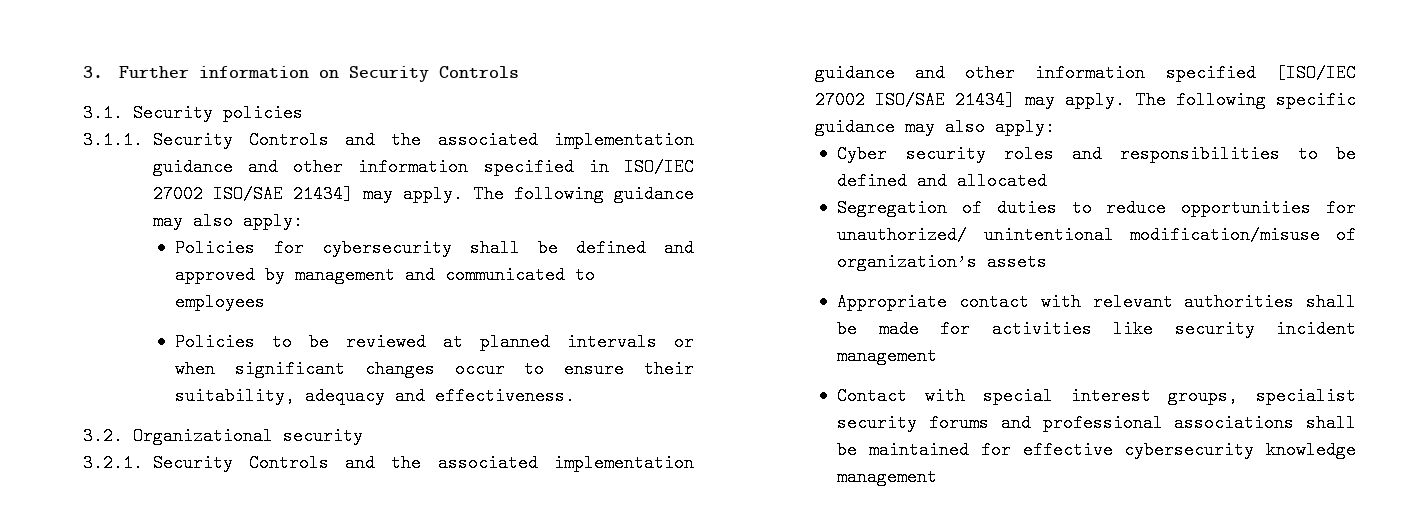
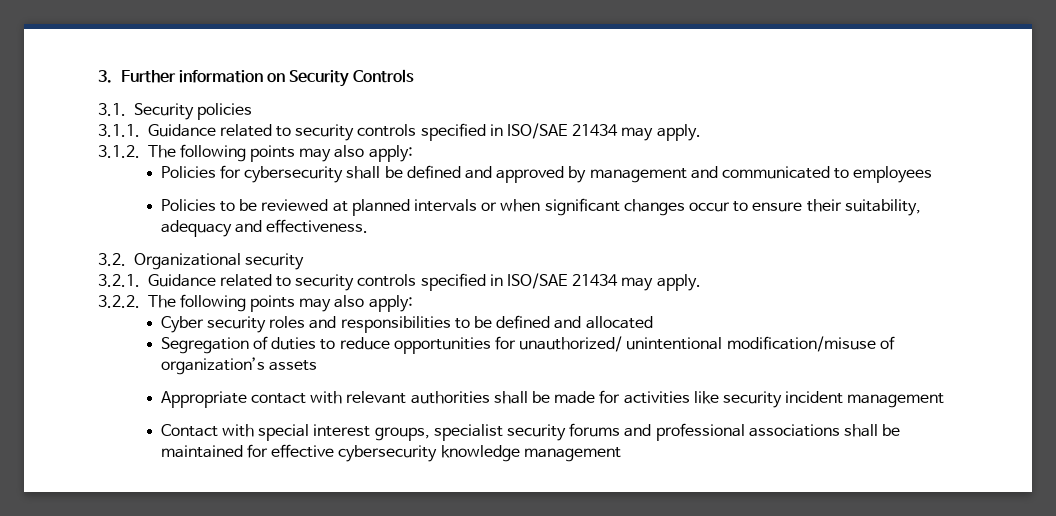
[152,131,694,149] [152,158,694,176] [152,185,694,203] Security Controls and the associated implementation guidance and other information specified in ISO/IEC 27002 ISO/SAE 21434] may apply. The following guidance -> [147,123,701,141] [98,144,296,162] Guidance related to security controls specified in ISO/SAE 21434 may apply. // 3.1.2. The following points
[152,454,694,472] [814,64,1356,82] [814,91,1356,109] [814,118,895,136] Security Controls and the associated implementation guidance and other information specified [ISO/IEC 27002 ISO/SAE 21434] may apply. The following specific guidance -> [147,273,701,291] [98,294,296,312] Guidance related to security controls specified in ISO/SAE 21434 may apply. // 3.2.2. The following points

